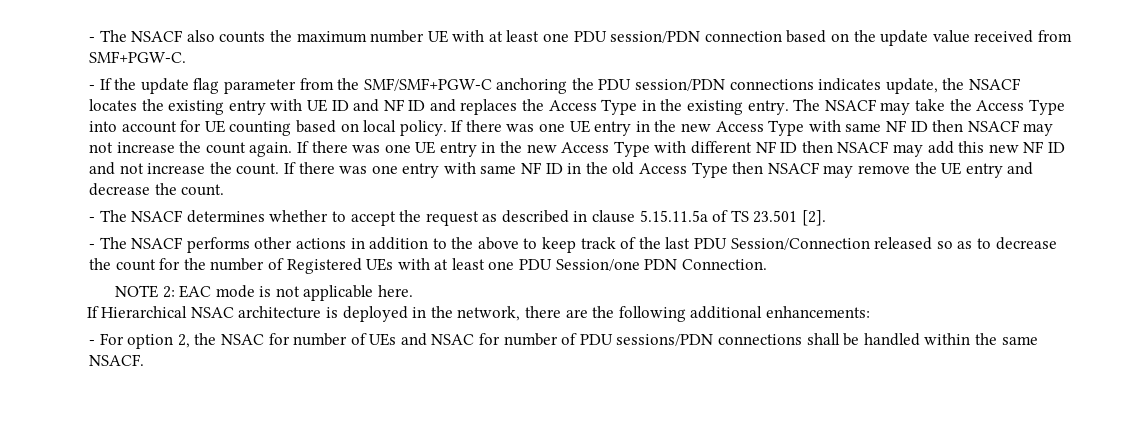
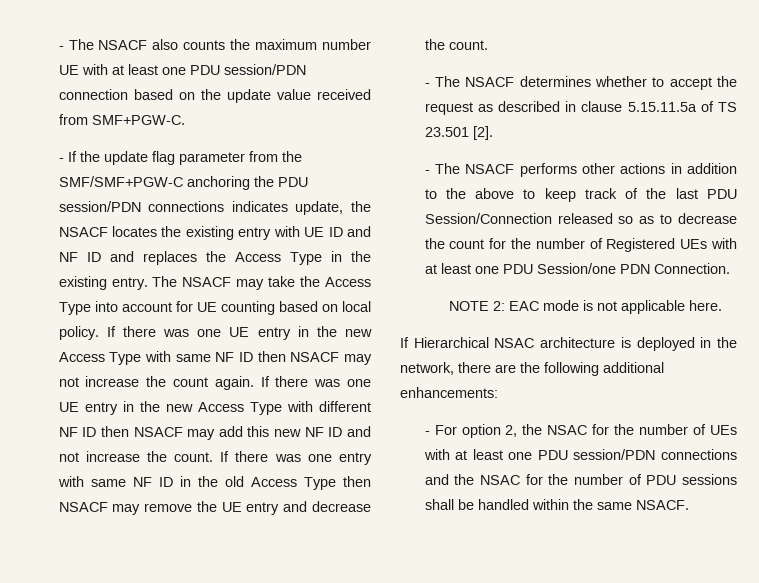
(290, 339) none -> [614,424,635,435] the
[400,333,501,346] and NSAC for -> [423,449,737,460] [424,474,569,485] with at least one PDU session/PDN connections and the NSAC for the
[616,334,802,346] sessions/PDN connections -> [682,474,737,485] sessions

